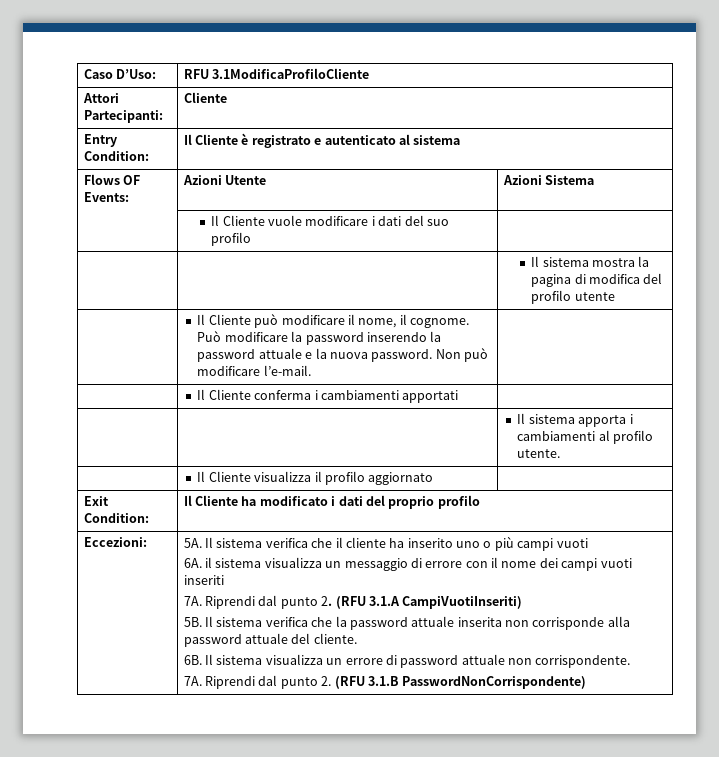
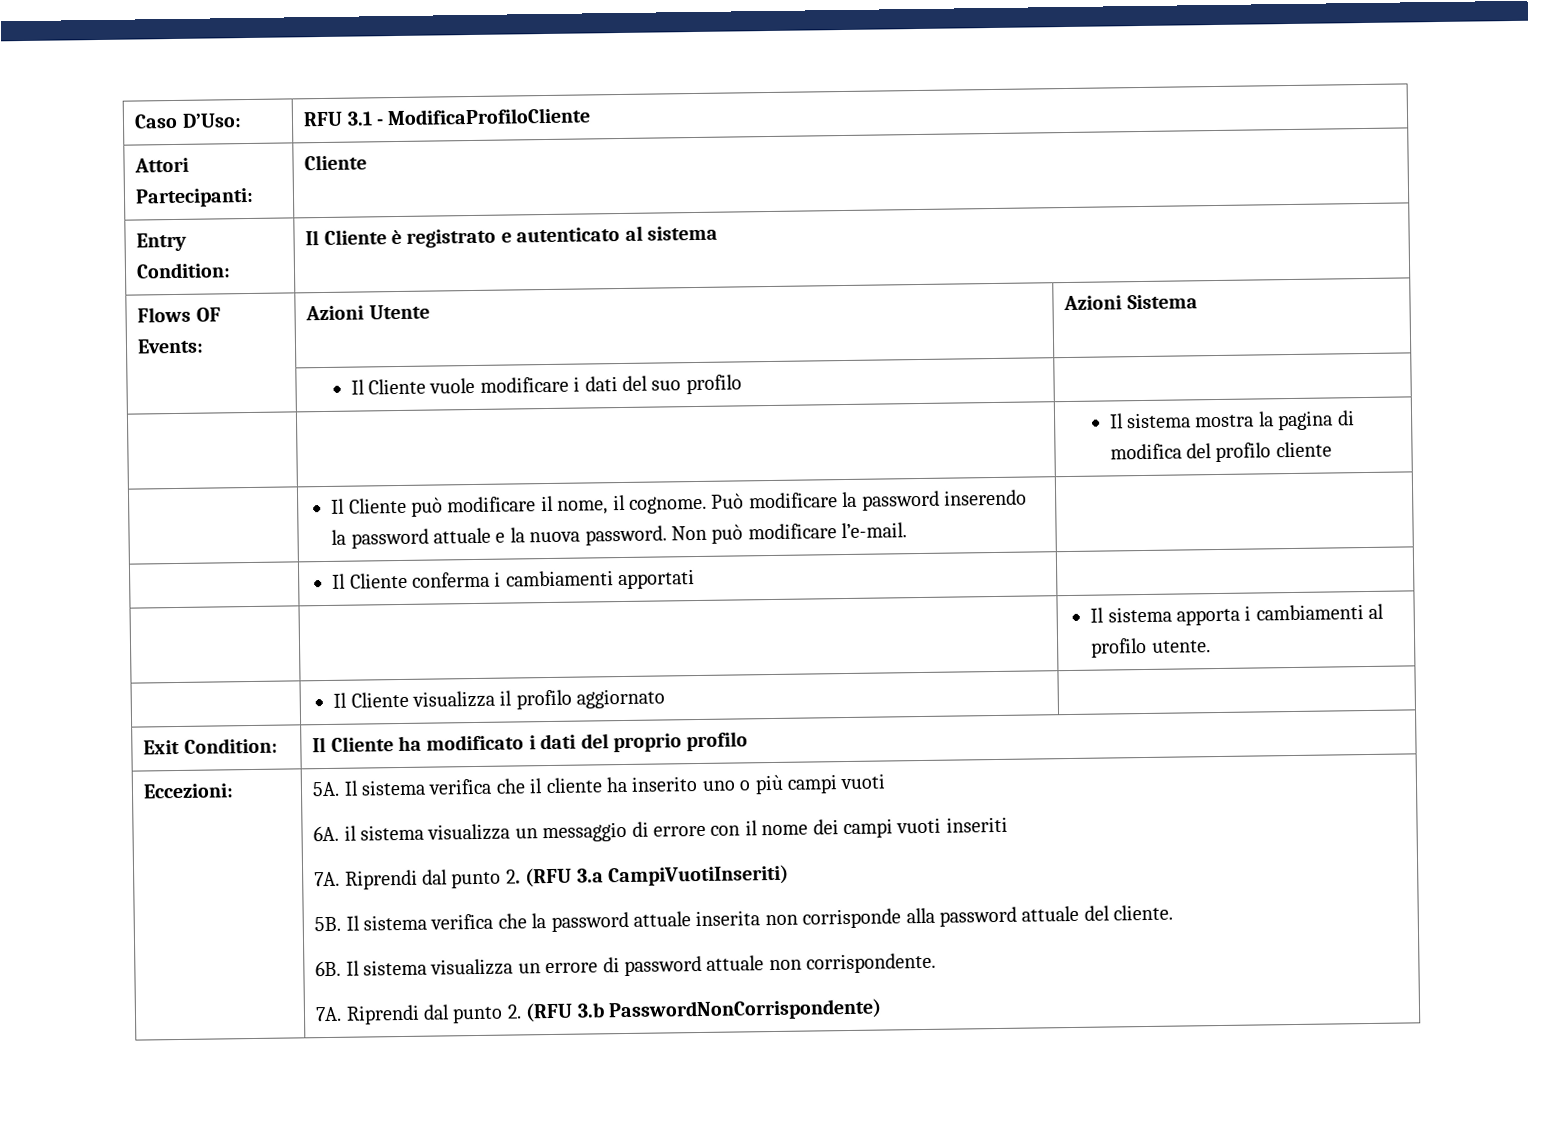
[212,68,370,79] 3.1ModificaProfiloCliente -> [346,107,592,126] 3.1 - ModificaProfiloCliente
[574,292,615,301] utente -> [1275,441,1332,458] cliente
[368,596,400,606] 3.1.A -> [576,868,604,883] 3.a
[367,676,399,686] 3.1.B -> [576,1002,605,1018] 3.b

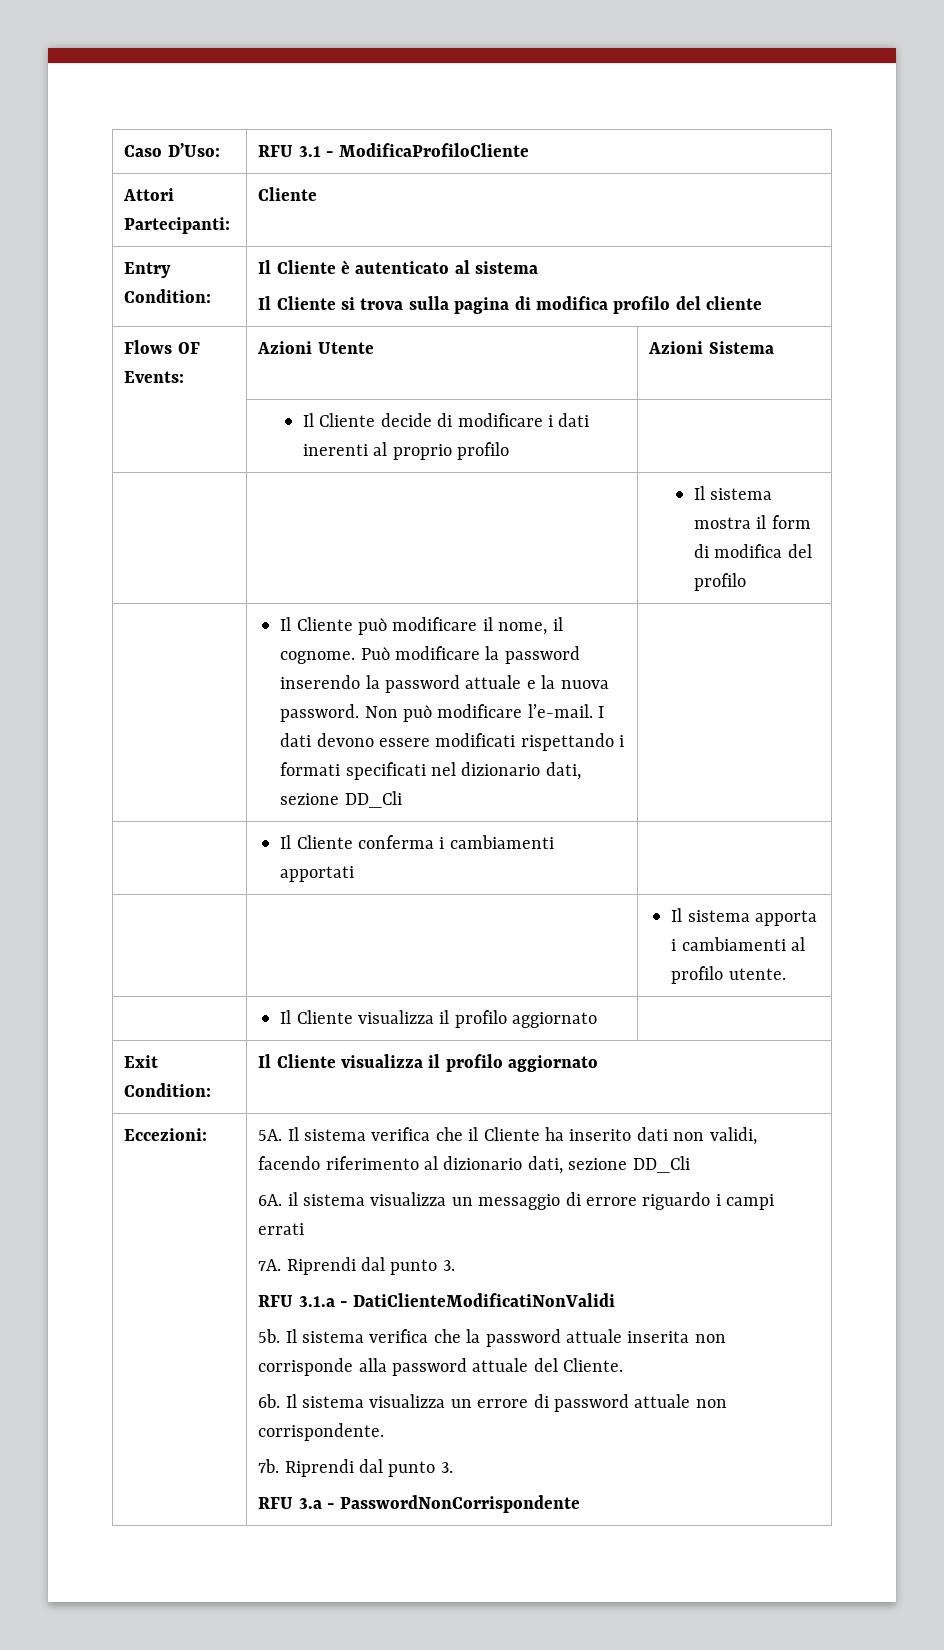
[406,228,512,248] registrato e -> (350, 267) none
(718, 233) none -> [258,296,763,314] // Il Cliente si trova sulla pagina di modifica profilo del cliente
[429,377,476,394] vuole -> [380,413,453,427] decide di
[621,375,682,391] del suo -> [303,442,452,460] inerenti al proprio
[1257,410,1334,431] la pagina -> [756,515,811,529] il form
[1275,441,1332,458] cliente -> (747, 582) none
(908, 530) none -> [598,706,605,718] [280,733,625,751] [280,762,581,780] [280,791,402,808] I dati devono essere modificati rispettando i formati specificati nel dizionario dati, sezione DD_Cli
[397,731,749,753] ha modificato i dati del proprio profilo -> [340,1054,599,1072] visualizza il profilo aggiornato
[545,777,603,794] cliente -> [483,1127,540,1141] Cliente
[701,773,887,795] uno o più campi vuoti -> [636,1127,757,1145] [258,1156,690,1174] dati non validi, facendo riferimento al dizionario dati, sezione DD_Cli
[710,816,1008,839] [314,864,789,890] [314,916,342,932] con il nome dei campi vuoti inseriti // 7A. Riprendi dal punto 2. (RFU 3.a CampiVuotiInseriti) // 5B. -> [642,1192,775,1210] [258,1223,305,1235] [258,1257,455,1275] [258,1293,616,1307] [258,1329,281,1343] riguardo i campi errati // 7A. Riprendi dal punto 3. // RFU 3.1.a - DatiClienteModificatiNonValidi // 5b.
[1113,904,1174,921] [315,960,342,977] cliente. // 6B. -> [563,1358,624,1372] [258,1394,281,1408] Cliente. // 6b.
[315,998,882,1025] 7A. Riprendi dal punto 2. (RFU 3.b PasswordNonCorrispondente) -> [258,1459,453,1477] [258,1495,581,1513] 7b. Riprendi dal punto 3. // RFU 3.a - PasswordNonCorrispondente

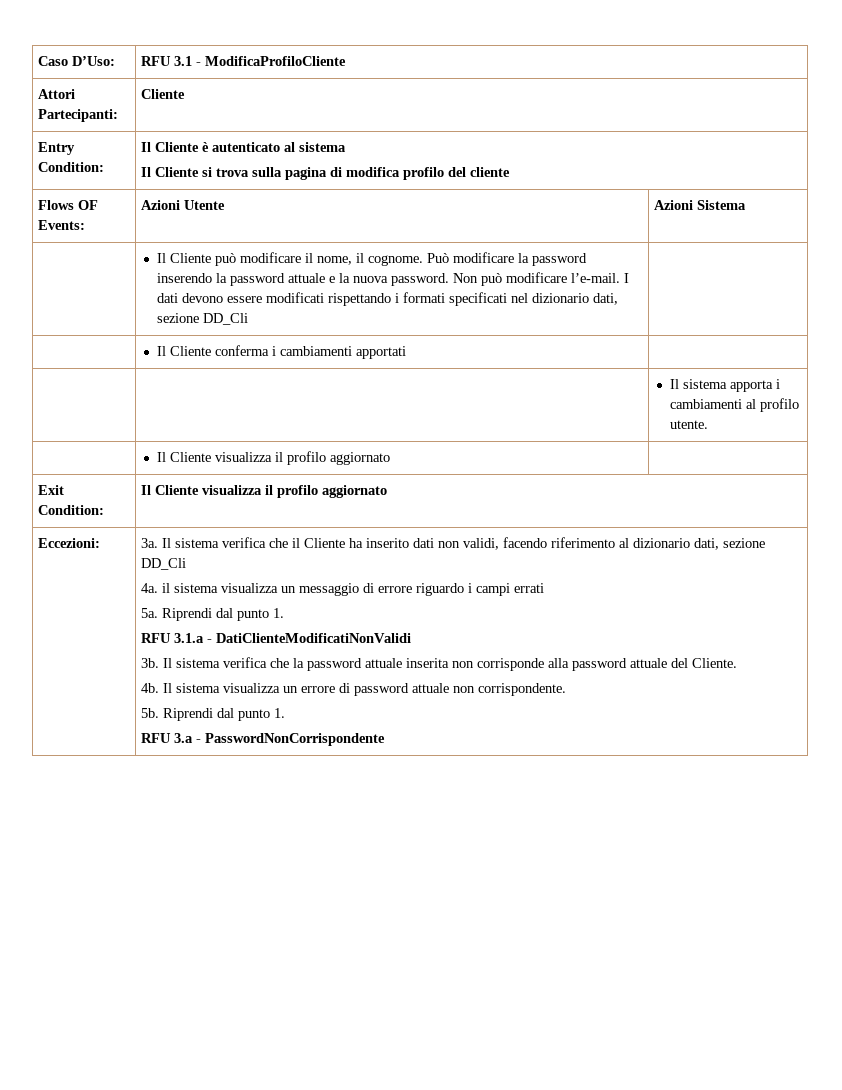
[303,413,590,427] [303,442,510,460] [694,486,773,500] [694,515,811,529] [694,544,812,558] [694,573,747,591] // | Il Cliente decide di modificare i dati inerenti al proprio profilo | // | | Il sistema mostra il form di modifica del profilo -> (747, 205) none
[258,1129,283,1141] 5A. -> [141,538,159,548] 3a.
[258,1194,283,1206] 6A. -> [141,583,159,593] 4a.
[258,1257,455,1275] 7A. Riprendi dal punto 3. -> [141,608,285,621] 5a. Riprendi dal punto 1.
[258,1329,281,1343] 5b. -> [141,658,160,668] 3b.
[258,1394,281,1408] 6b. -> [141,683,160,693] 4b.
[258,1459,453,1477] 7b. Riprendi dal punto 3. -> [141,708,286,721] 5b. Riprendi dal punto 1.

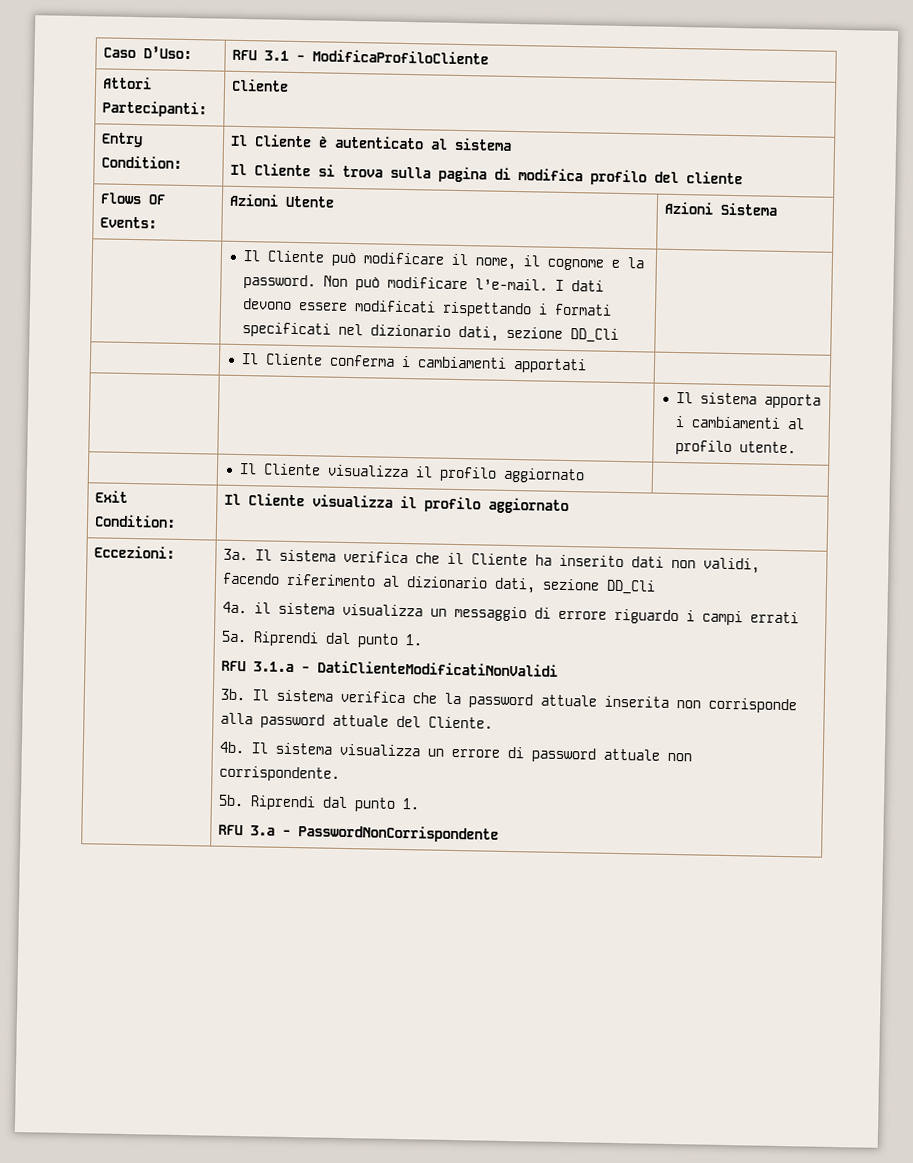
[368,252,588,266] [157,273,326,286] cognome. Può modificare la password inserendo la password attuale -> [547,258,605,271] cognome
[353,276,389,283] nuova -> (645, 263) none

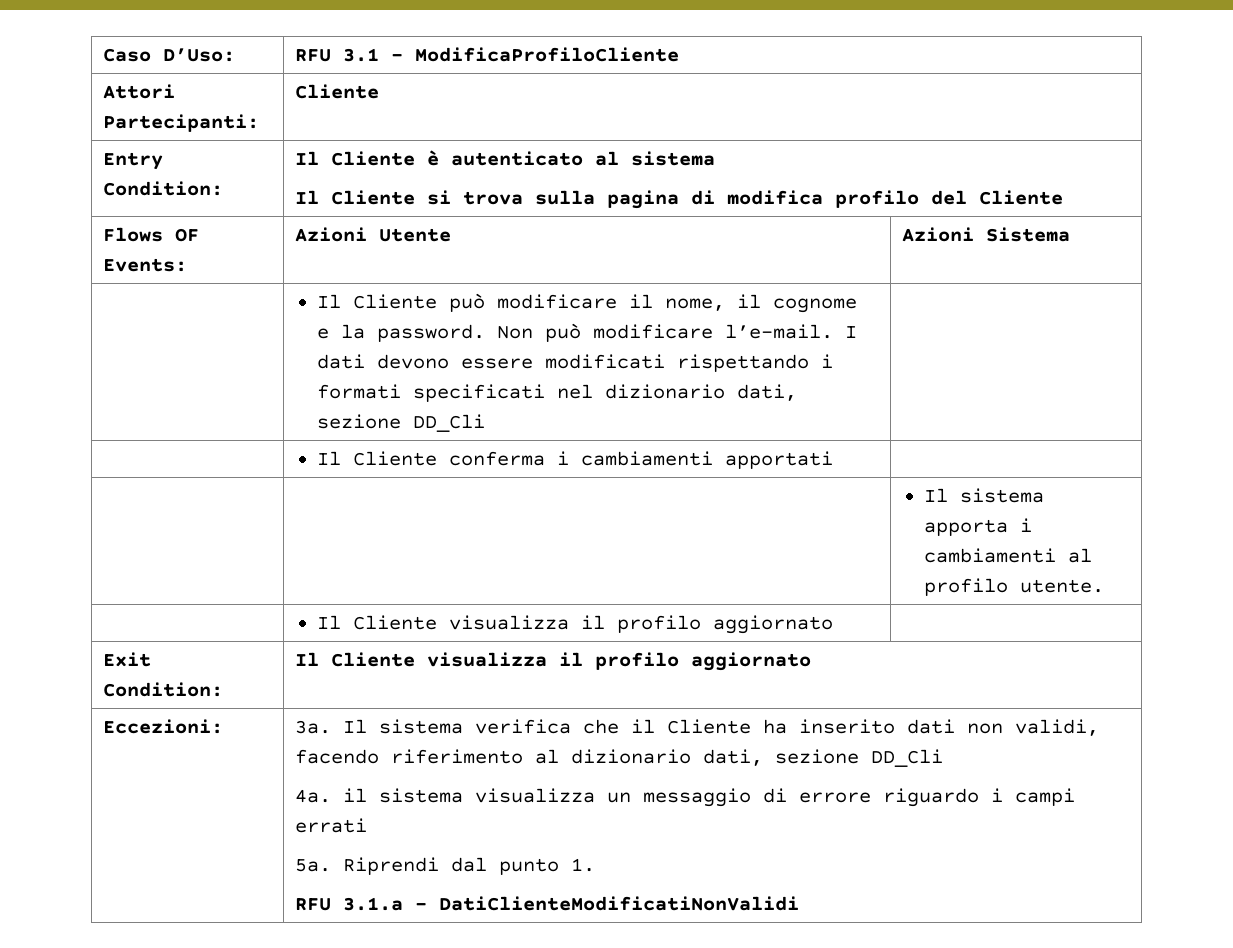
[685,171,743,185] cliente -> [978,190,1063,205] Cliente
[219,688,797,714] [219,712,493,729] [218,741,692,763] [218,765,340,782] [217,794,420,812] [217,824,499,843] // 3b. Il sistema verifica che la password attuale inserita non corrisponde alla password attuale del Cliente. // 4b. Il sistema visualizza un errore di password attuale non corrispondente. // 5b. Riprendi dal punto 1. // RFU 3.a - PasswordNonCorrispondente -> (799, 903) none

